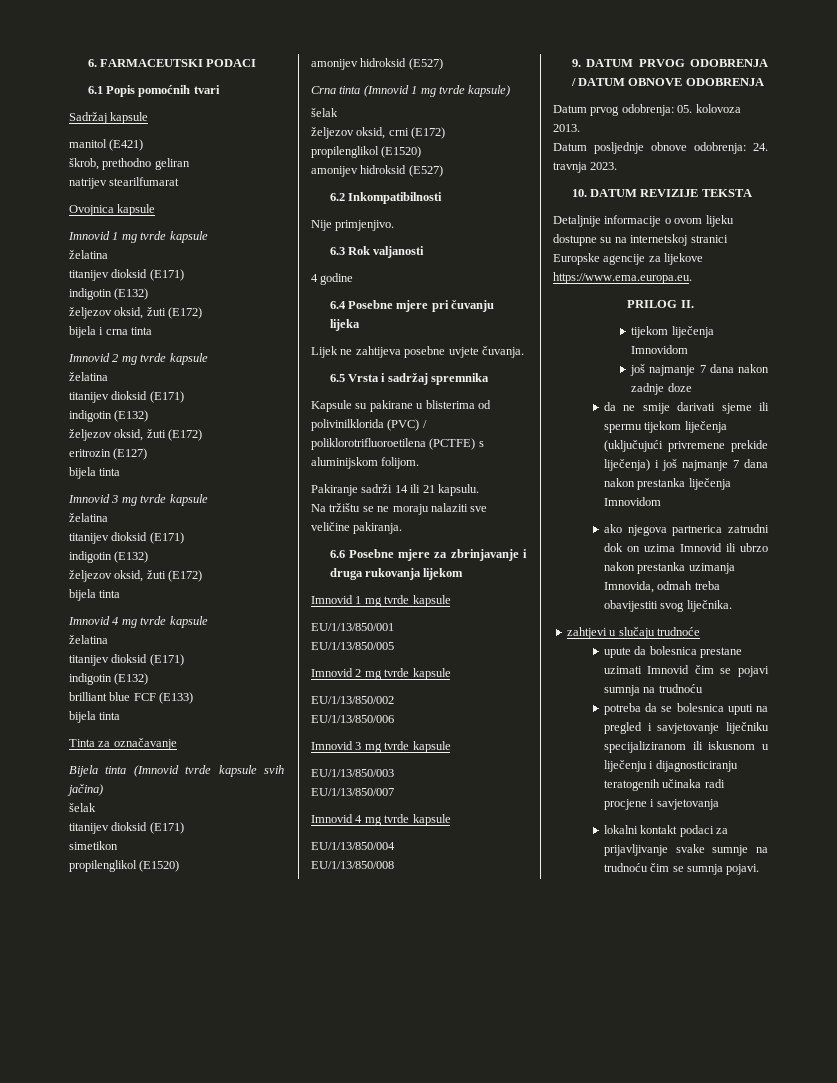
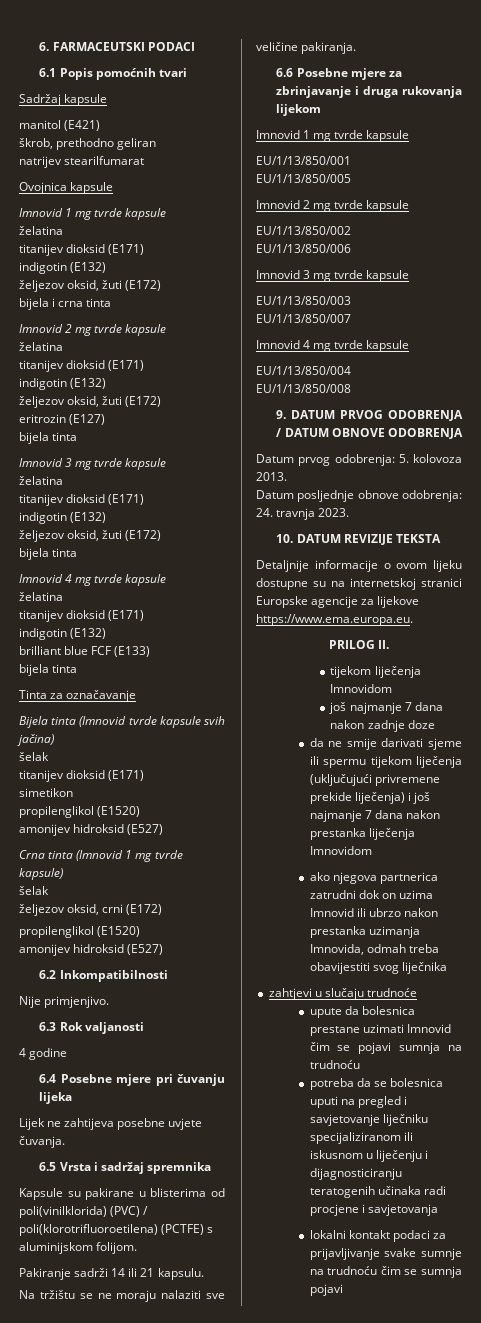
[311,419,384,431] polivinilklorida -> [19,1206,107,1218] poli(vinilklorida)
[311,438,426,450] poliklorotrifluoroetilena -> [19,1224,158,1236] poli(klorotrifluoroetilena)
[677,105,693,113] 05. -> [398,454,409,463] 5.
[686,600,732,612] liječnika. -> [401,962,447,974] liječnika
[726,864,760,875] pojavi. -> [309,1284,343,1296] pojavi

